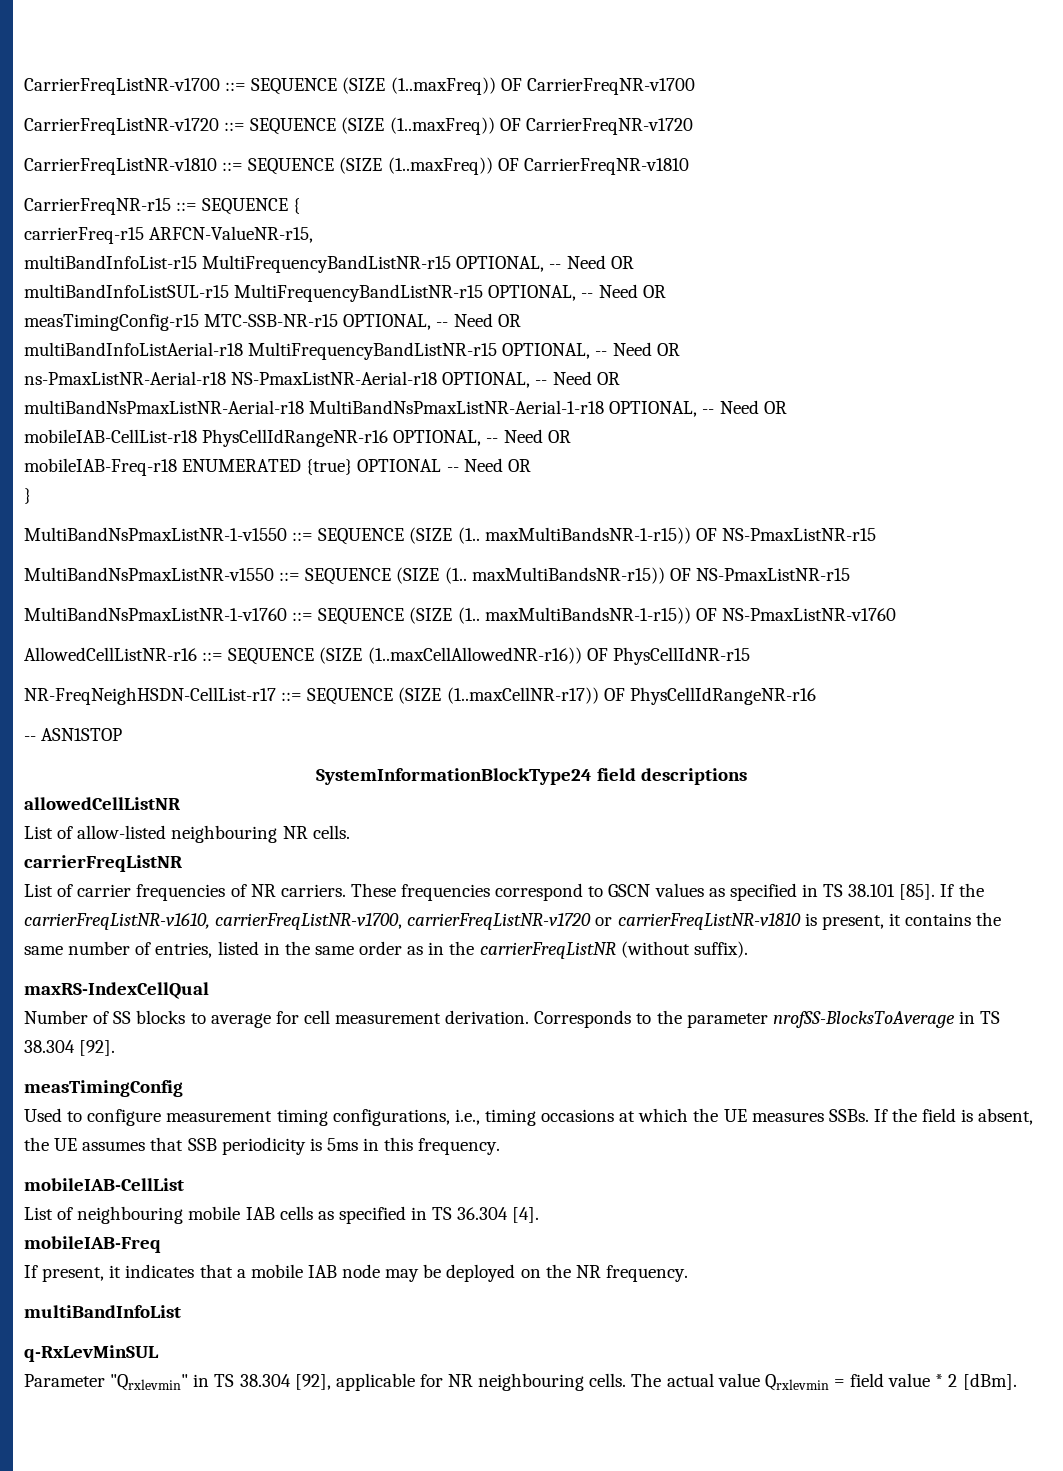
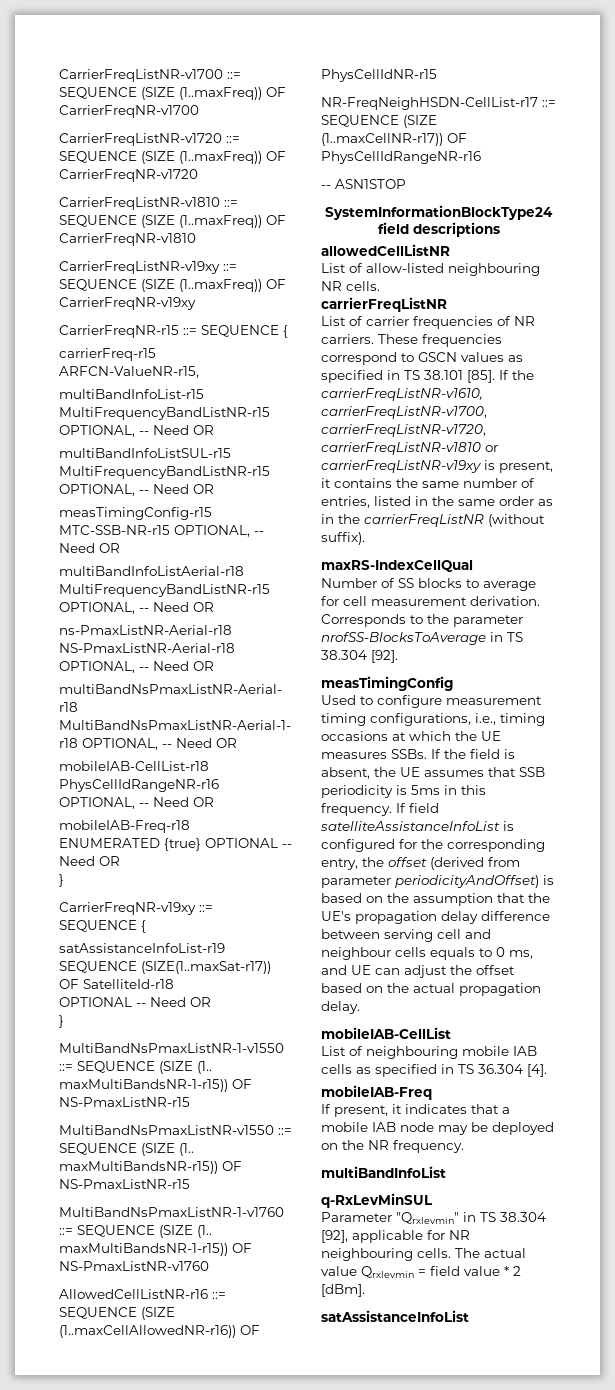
(689, 166) none -> [59,261,237,274] [59,279,286,292] [59,297,196,310] // CarrierFreqListNR-v19xy ::= SEQUENCE (SIZE (1..maxFreq)) OF CarrierFreqNR-v19xy
(31, 496) none -> [59,902,213,915] [59,920,146,933] [59,943,225,953] [59,961,271,974] [59,979,174,989] [59,997,211,1007] [59,1015,64,1028] // CarrierFreqNR-v19xy ::= SEQUENCE { // satAssistanceInfoList-r19 SEQUENCE (SIZE(1..maxSat-r17)) OF SatelliteId-r18 // OPTIONAL -- Need OR // }
[407,913,801,930] carrierFreqListNR-v1720 or carrierFreqListNR-v1810 -> [321,424,486,437] [321,442,498,455] [321,460,482,473] carrierFreqListNR-v1720, carrierFreqListNR-v1810 or carrierFreqListNR-v19xy
(501, 1146) none -> [396,803,439,813] [320,821,514,831] [321,839,545,852] [321,857,520,870] [321,875,554,888] [321,893,550,906] [321,911,550,924] [321,929,491,942] [321,947,533,960] [321,965,515,978] [321,983,541,996] [321,1001,360,1014] If field satelliteAssistanceInfoList is configured for the corresponding entry, the offset (derived from parameter periodicityAndOffset) is based on the assumption that the UE's propagation delay difference between serving cell and neighbour cells equals to 0 ms, and UE can adjust the offset based on the actual propagation delay.
(1017, 1381) none -> [321,1310,469,1322] // satAssistanceInfoList

